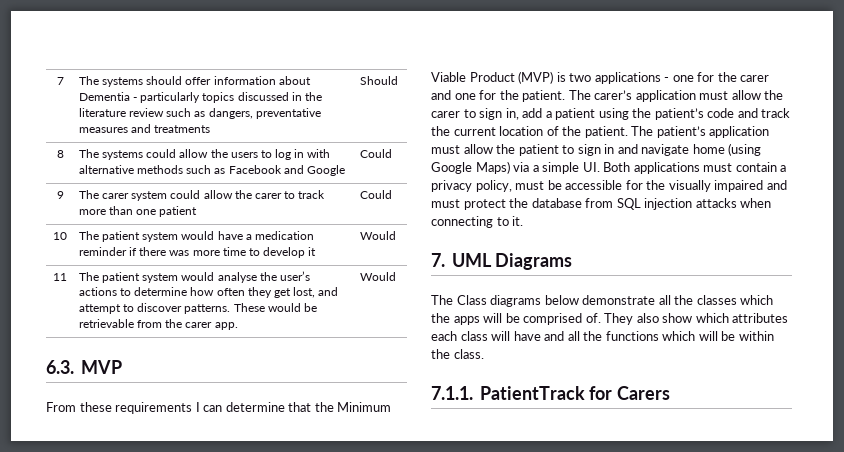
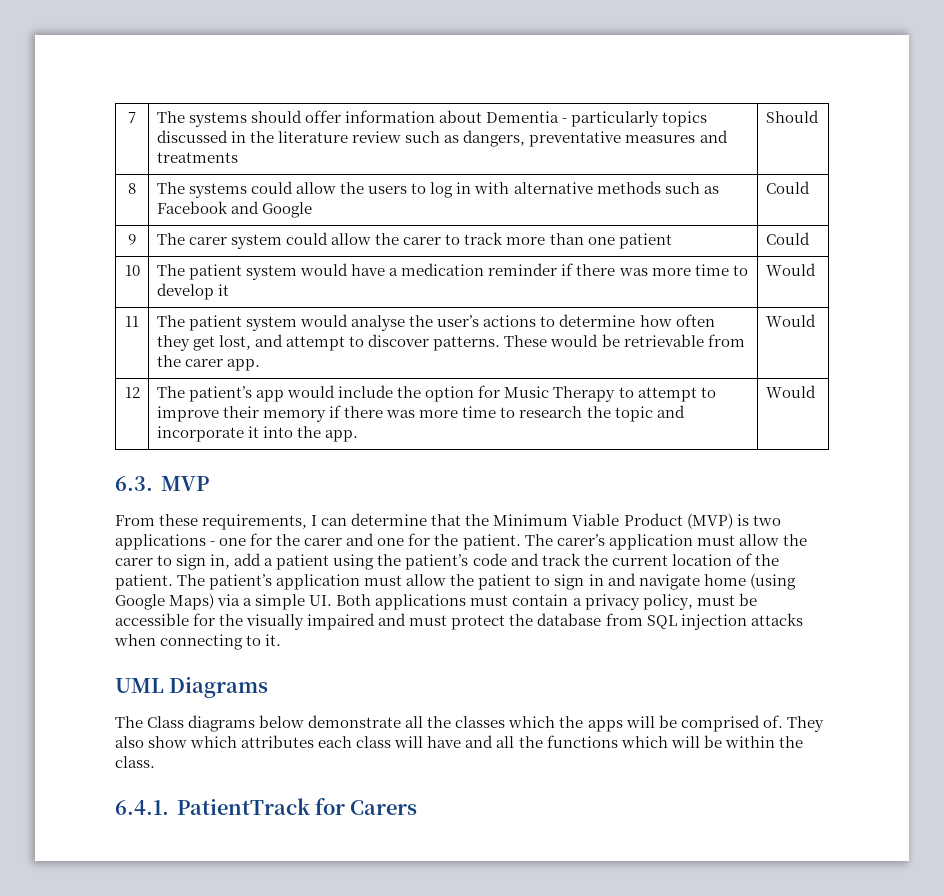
(397, 276) none -> [124,387,140,398] [156,385,716,402] [156,405,685,422] [156,426,359,442] [765,385,816,398] // 12 | The patient’s app would include the option for Music Therapy to attempt to improve their memory if there was more time to research the topic and incorporate it into the app. | Would
[115,402,193,414] requirements -> [202,514,308,530] requirements,
[431,253,445,267] 7. -> (282, 640) none
[431,386,473,400] 7.1.1. -> [115,800,169,815] 6.4.1.

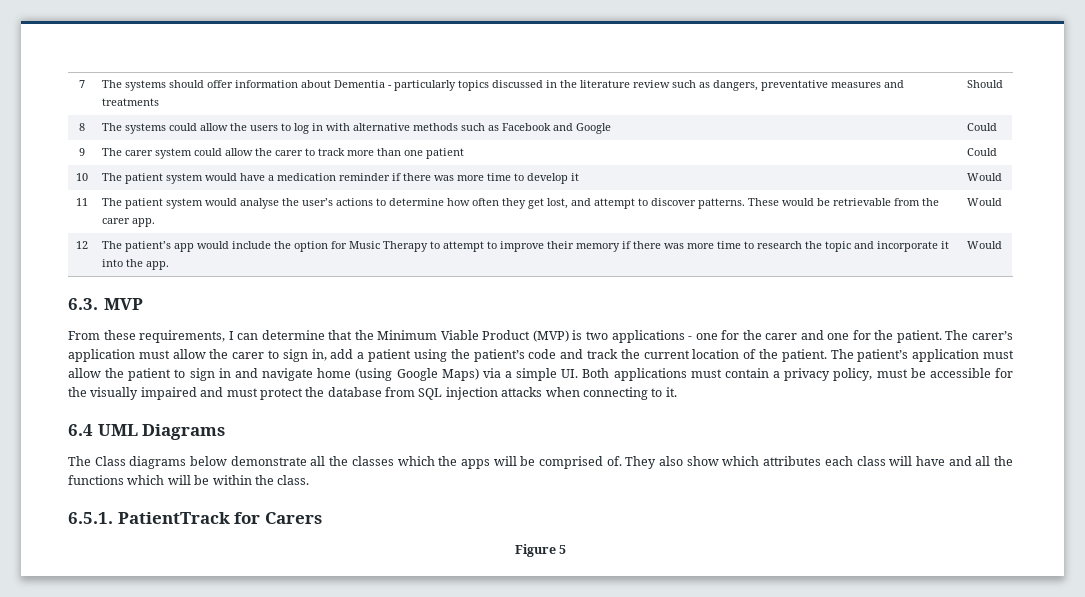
(282, 640) none -> [68,424,93,436] 6.4
[115,800,169,815] 6.4.1. -> [68,512,113,524] 6.5.1.
(418, 807) none -> [514,544,567,557] // Figure 5

